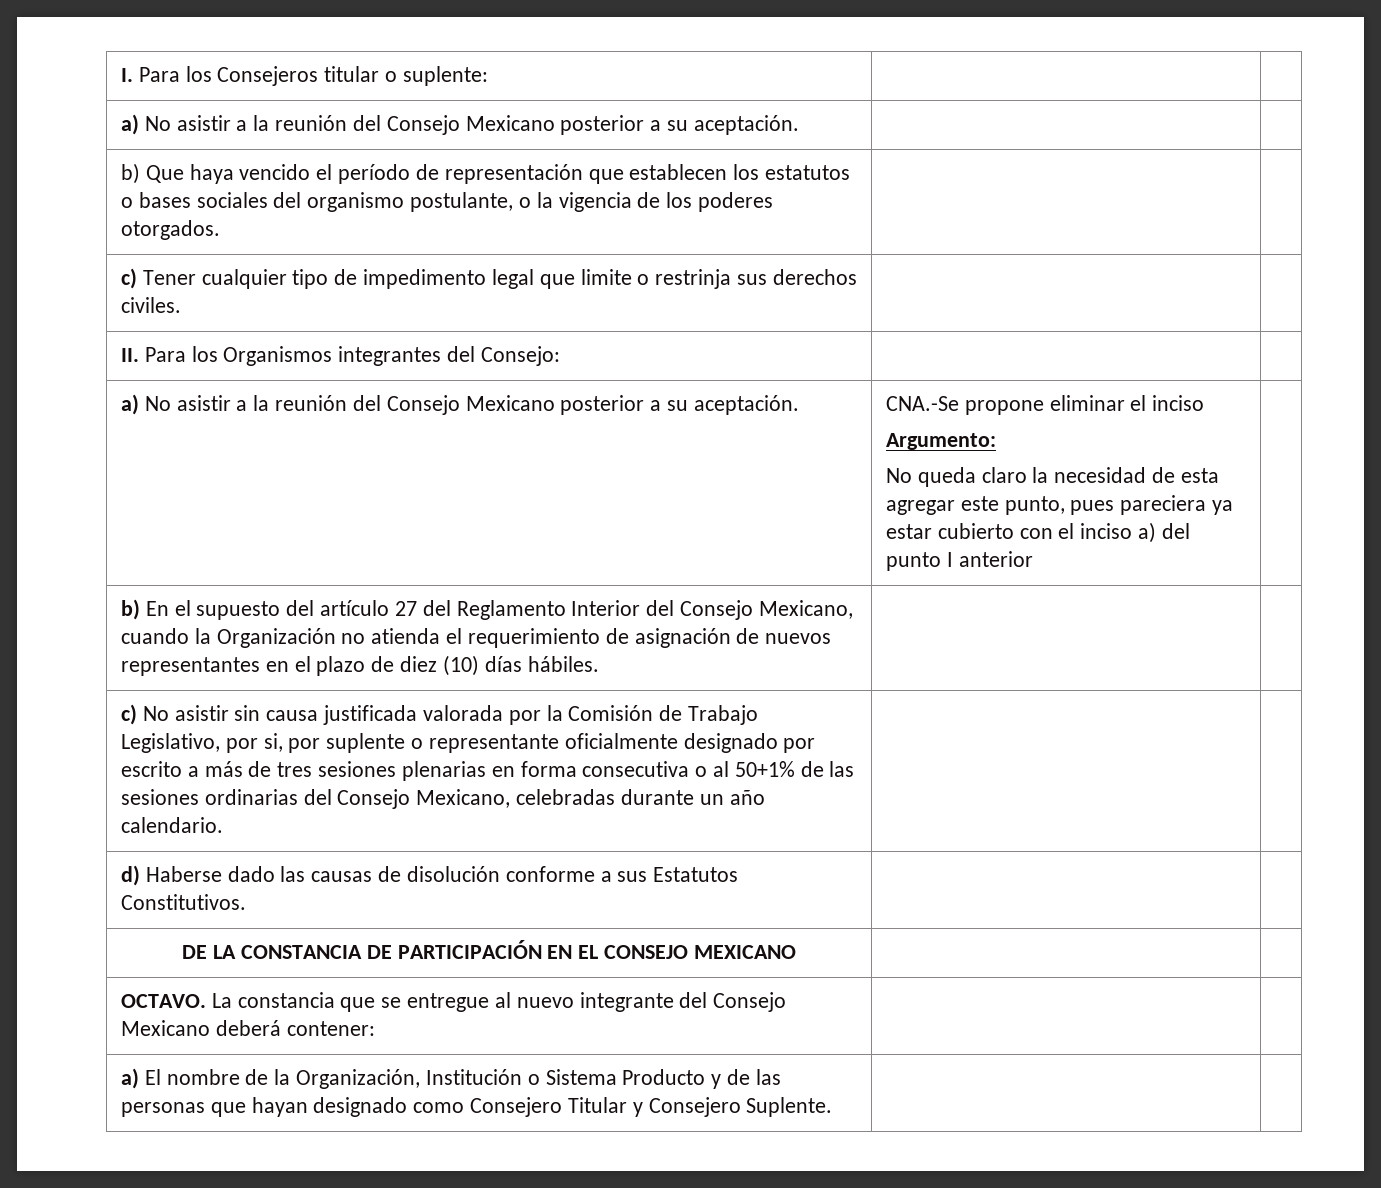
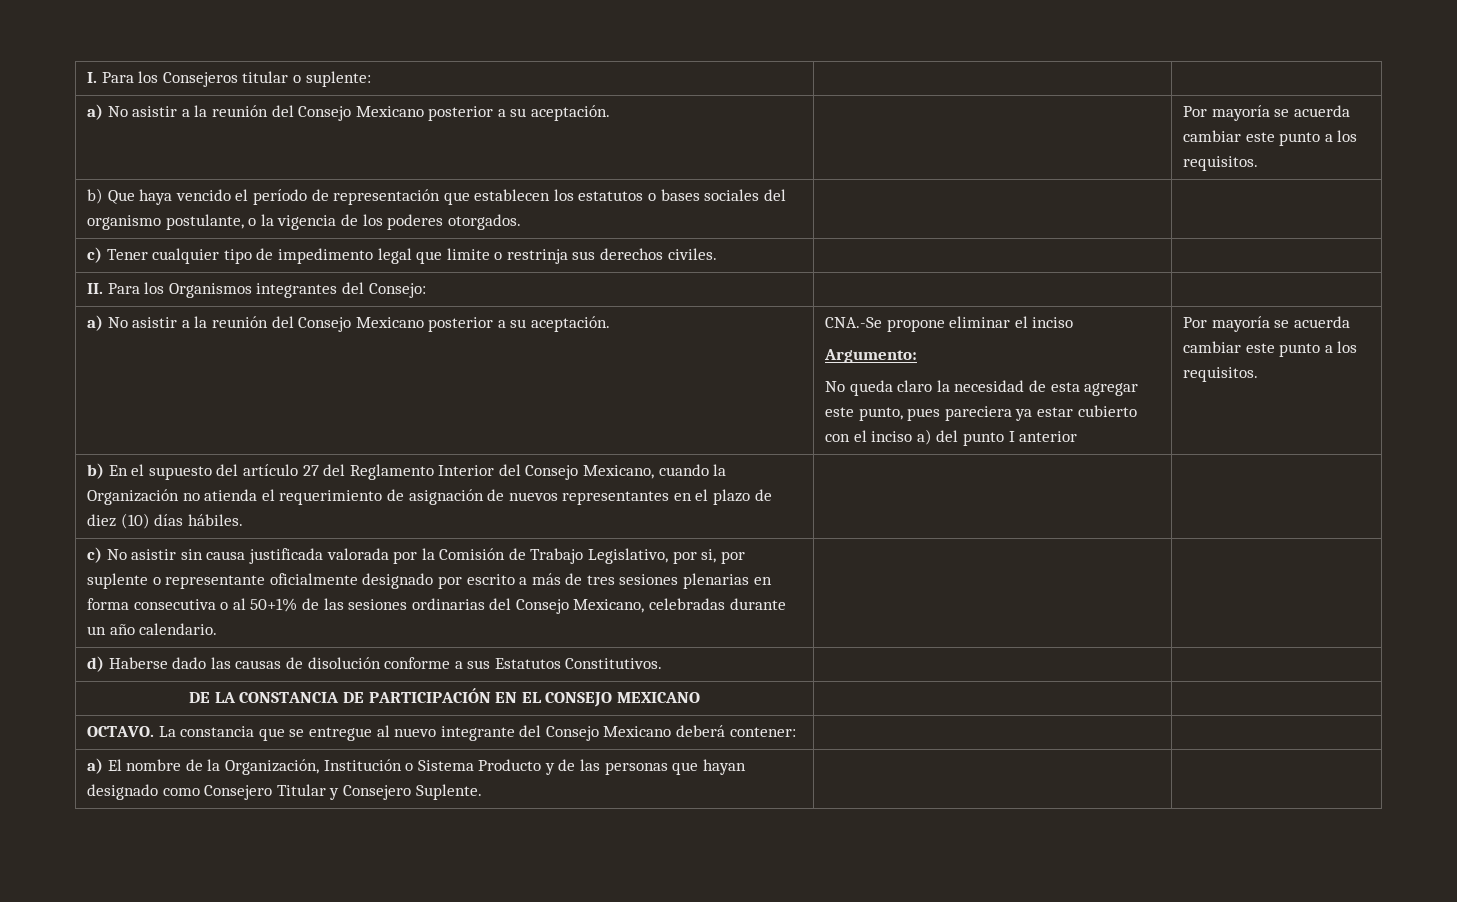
(799, 125) none -> [1182,105,1350,121] [1182,130,1358,146] [1182,156,1258,171] Por mayoría se acuerda cambiar este punto a los requisitos.
(1033, 559) none -> [1182,316,1350,332] [1182,341,1358,357] [1182,367,1258,382] Por mayoría se acuerda cambiar este punto a los requisitos.

